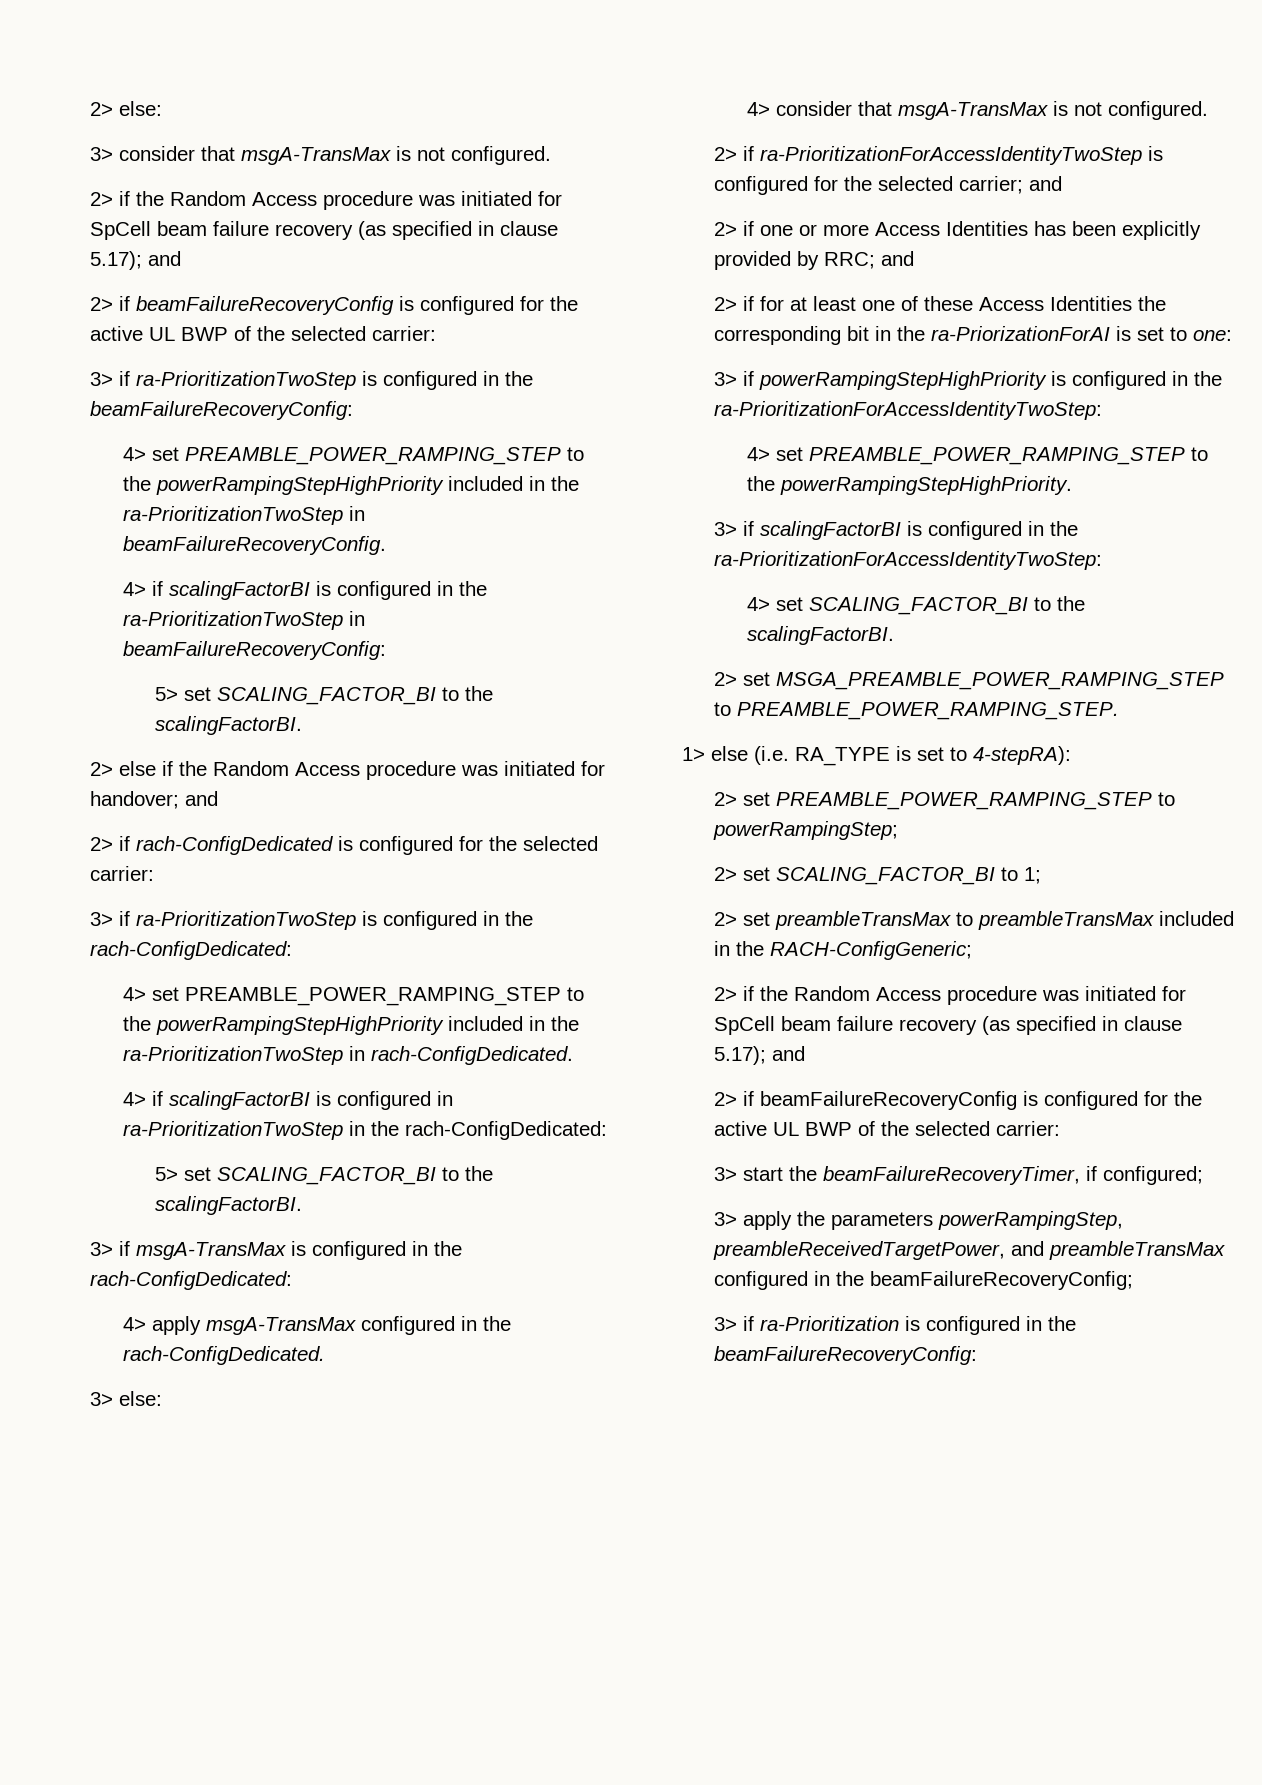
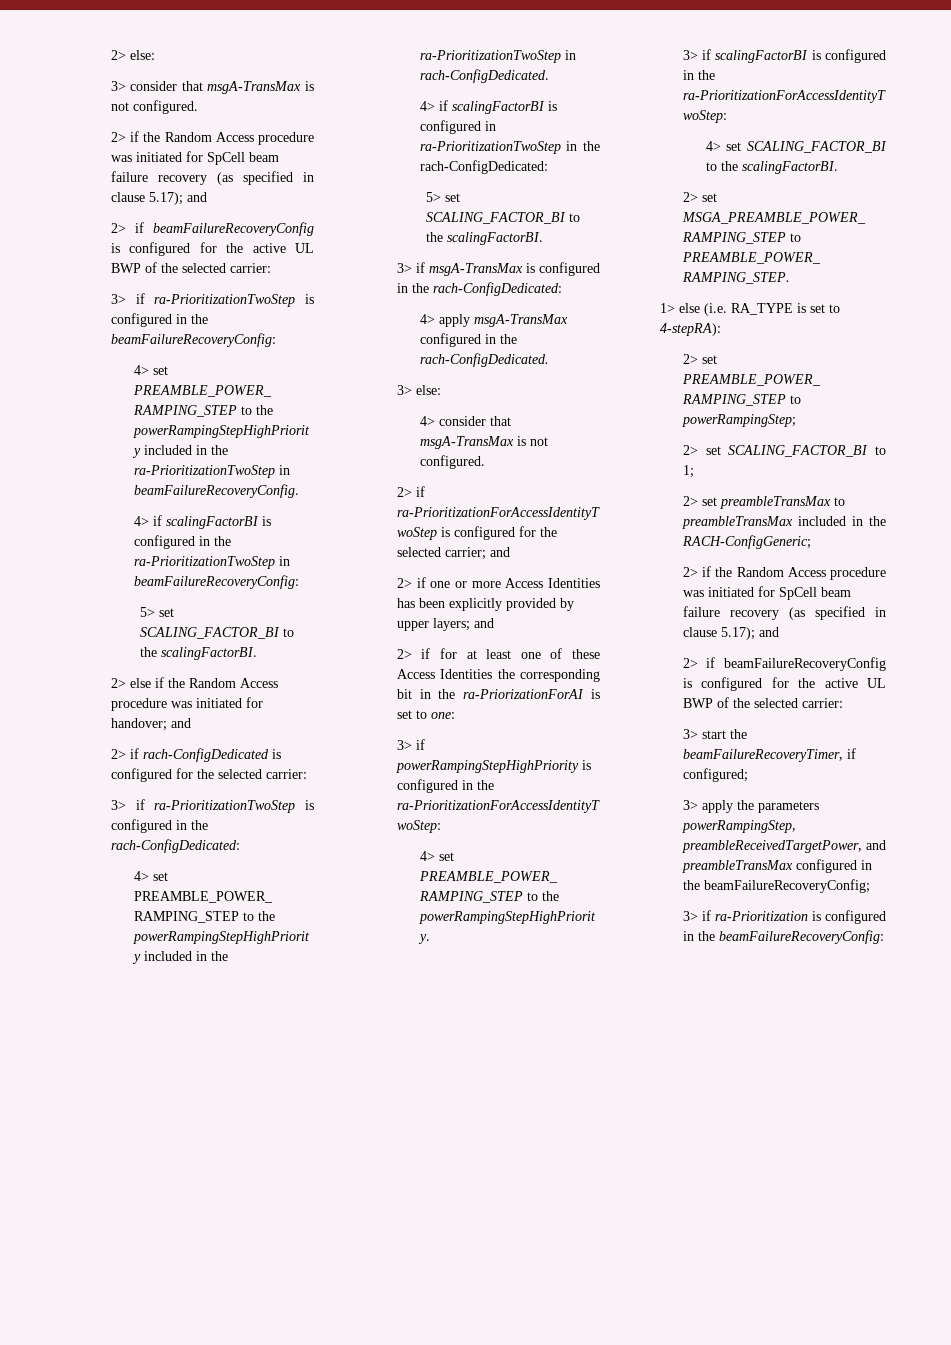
[824,252,876,269] RRC; -> [396,618,470,631] upper layers;

